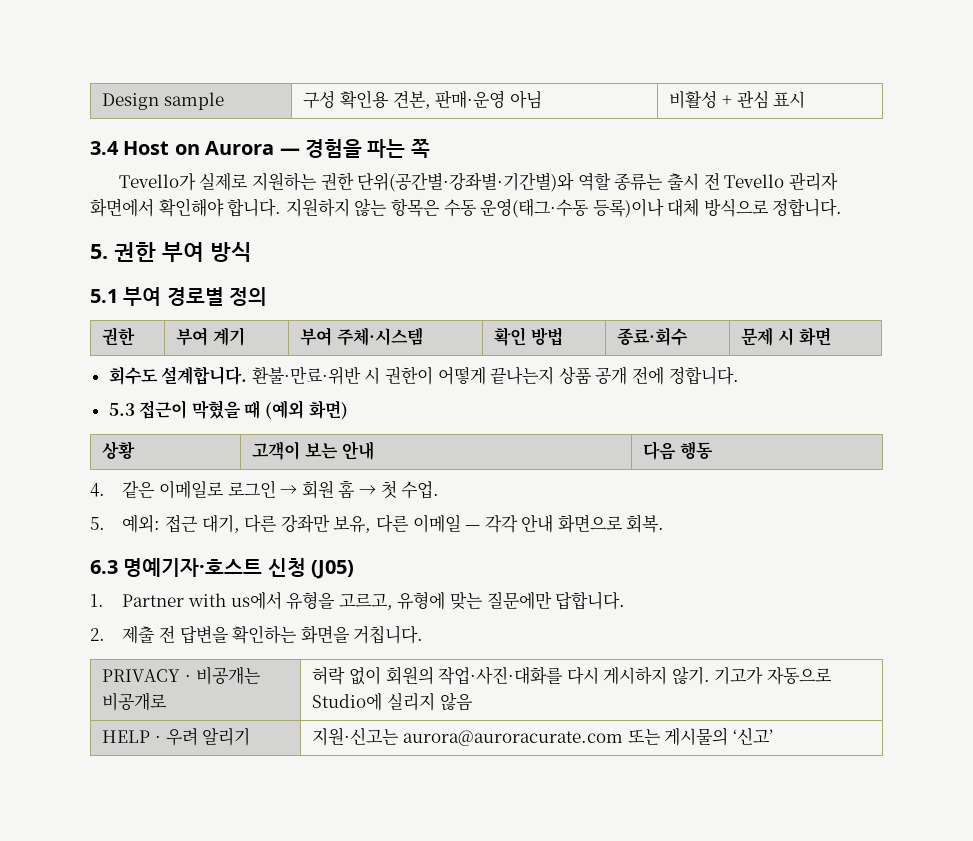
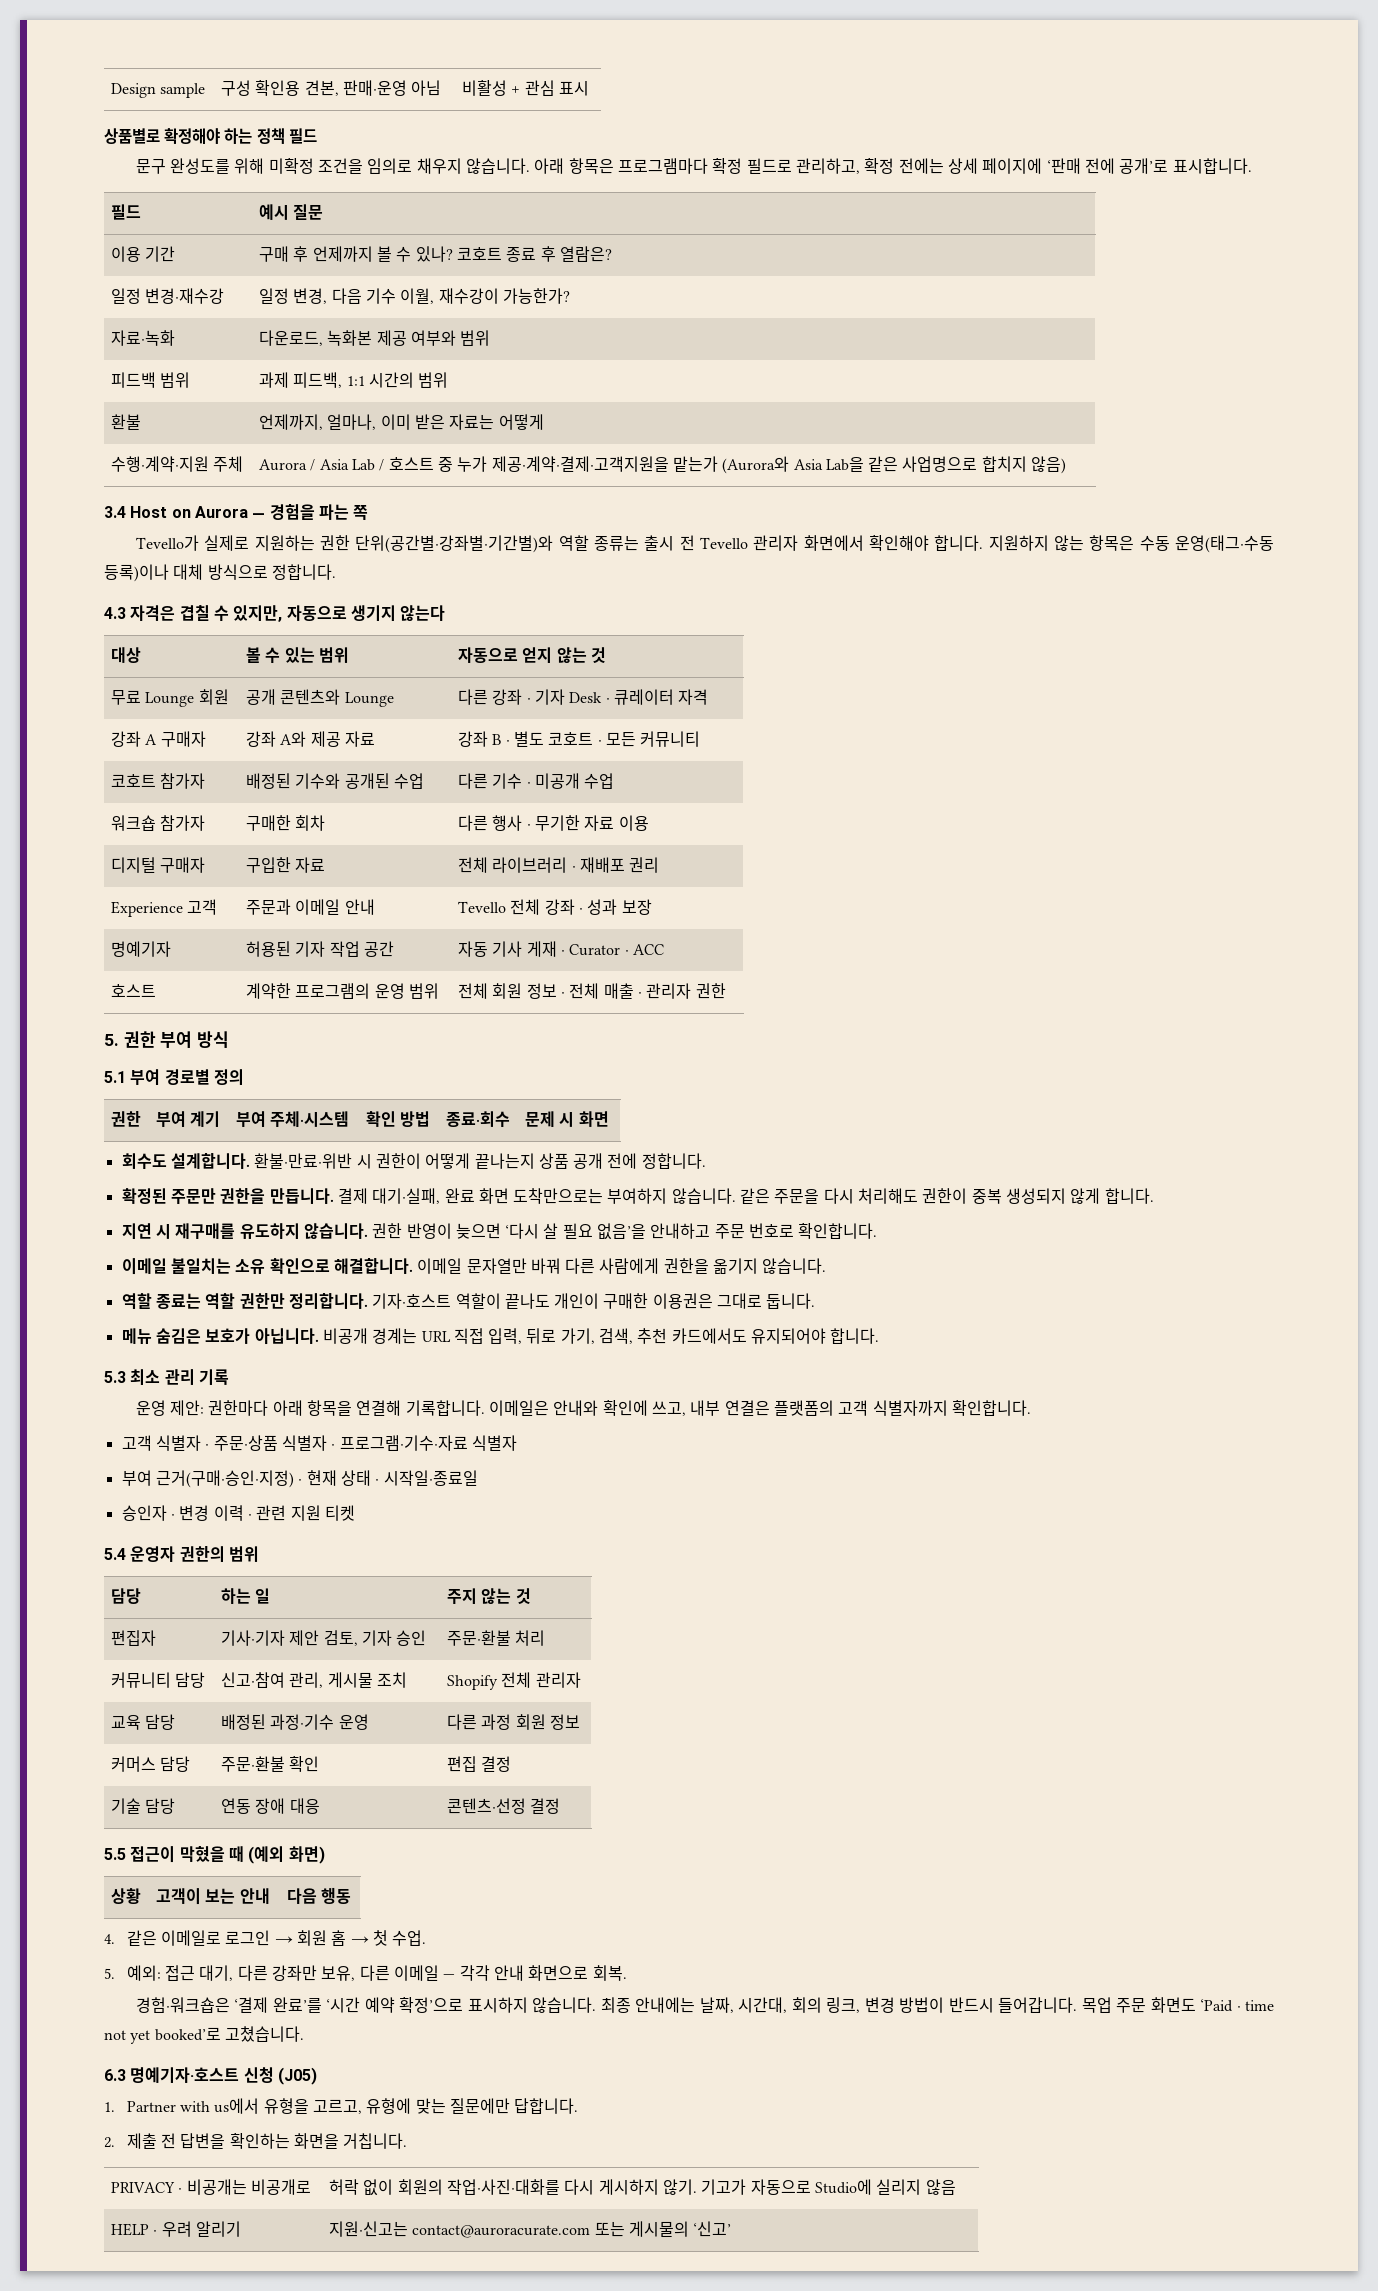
(806, 99) none -> [104,128,317,144] [135,158,1252,174] [111,204,142,220] [259,204,324,220] [111,246,176,262] [259,246,612,262] [111,288,225,304] [259,288,570,304] [111,330,176,346] [259,330,491,346] [111,372,191,388] [259,372,449,388] [111,414,142,430] [259,414,544,430] [111,456,244,472] [259,456,1067,474] // 상품별로 확정해야 하는 정책 필드 // 문구 완성도를 위해 미확정 조건을 임의로 채우지 않습니다. 아래 항목은 프로그램마다 확정 필드로 관리하고, 확정 전에는 상세 페이지에 ‘판매 전에 공개’로 표시합니다. // 필드 | 예시 질문 // 이용 기간 | 구매 후 언제까지 볼 수 있나? 코호트 종료 후 열람은? // 일정 변경·재수강 | 일정 변경, 다음 기수 이월, 재수강이 가능한가? // 자료·녹화 | 다운로드, 녹화본 제공 여부와 범위 // 피드백 범위 | 과제 피드백, 1:1 시간의 범위 // 환불 | 언제까지, 얼마나, 이미 받은 자료는 어떻게 // 수행·계약·지원 주체 | Aurora / Asia Lab / 호스트 중 누가 제공·계약·결제·고객지원을 맡는가 (Aurora와 Asia Lab을 같은 사업명으로 합치지 않음)
(843, 208) none -> [104,605,446,622] [111,647,142,663] [246,647,349,663] [458,647,606,663] [111,689,229,707] [246,689,394,707] [458,689,709,705] [111,731,206,747] [246,731,375,747] [458,731,701,747] [111,773,206,789] [246,773,424,789] [458,773,615,789] [111,815,206,831] [246,815,326,831] [458,815,649,831] [111,857,206,873] [246,857,326,873] [458,857,660,873] [111,899,218,917] [246,899,375,915] [458,899,652,915] [111,941,172,957] [246,941,394,957] [458,941,664,957] [111,984,157,997] [246,983,439,999] [458,983,726,999] // 4.3 자격은 겹칠 수 있지만, 자동으로 생기지 않는다 // 대상 | 볼 수 있는 범위 | 자동으로 얻지 않는 것 // 무료 Lounge 회원 | 공개 콘텐츠와 Lounge | 다른 강좌 · 기자 Desk · 큐레이터 자격 // 강좌 A 구매자 | 강좌 A와 제공 자료 | 강좌 B · 별도 코호트 · 모든 커뮤니티 // 코호트 참가자 | 배정된 기수와 공개된 수업 | 다른 기수 · 미공개 수업 // 워크숍 참가자 | 구매한 회차 | 다른 행사 · 무기한 자료 이용 // 디지털 구매자 | 구입한 자료 | 전체 라이브러리 · 재배포 권리 // Experience 고객 | 주문과 이메일 안내 | Tevello 전체 강좌 · 성과 보장 // 명예기자 | 허용된 기자 작업 공간 | 자동 기사 게재 · Curator · ACC // 호스트 | 계약한 프로그램의 운영 범위 | 전체 회원 정보 · 전체 매출 · 관리자 권한
[108,403,135,416] 5.3 -> [121,1188,1154,1204] [121,1223,878,1240] [121,1258,827,1275] [121,1293,816,1309] [121,1328,880,1345] [104,1369,229,1385] [135,1400,1031,1416] [121,1435,517,1451] [121,1470,478,1488] [121,1505,355,1521] [104,1546,259,1562] [111,1588,142,1604] [221,1588,271,1604] [447,1588,531,1604] [111,1630,157,1646] [221,1630,427,1646] [447,1630,546,1646] [111,1672,206,1688] [221,1672,407,1688] [447,1672,581,1690] [111,1714,176,1730] [221,1714,369,1730] [447,1714,580,1730] [111,1756,191,1772] [221,1756,320,1772] [447,1756,512,1772] [111,1798,176,1814] [221,1798,320,1814] [447,1798,561,1814] [104,1848,126,1860] 확정된 주문만 권한을 만듭니다. 결제 대기·실패, 완료 화면 도착만으로는 부여하지 않습니다. 같은 주문을 다시 처리해도 권한이 중복 생성되지 않게 합니다. // 지연 시 재구매를 유도하지 않습니다. 권한 반영이 늦으면 ‘다시 살 필요 없음’을 안내하고 주문 번호로 확인합니다. // 이메일 불일치는 소유 확인으로 해결합니다. 이메일 문자열만 바꿔 다른 사람에게 권한을 옮기지 않습니다. // 역할 종료는 역할 권한만 정리합니다. 기자·호스트 역할이 끝나도 개인이 구매한 이용권은 그대로 둡니다. // 메뉴 숨김은 보호가 아닙니다. 비공개 경계는 URL 직접 입력, 뒤로 가기, 검색, 추천 카드에서도 유지되어야 합니다. // 5.3 최소 관리 기록 // 운영 제안: 권한마다 아래 항목을 연결해 기록합니다. 이메일은 안내와 확인에 쓰고, 내부 연결은 플랫폼의 고객 식별자까지 확인합니다. // 고객 식별자 · 주문·상품 식별자 · 프로그램·기수·자료 식별자 // 부여 근거(구매·승인·지정) · 현재 상태 · 시작일·종료일 // 승인자 · 변경 이력 · 관련 지원 티켓 // 5.4 운영자 권한의 범위 // 담당 | 하는 일 | 주지 않는 것 // 편집자 | 기사·기자 제안 검토, 기자 승인 | 주문·환불 처리 // 커뮤니티 담당 | 신고·참여 관리, 게시물 조치 | Shopify 전체 관리자 // 교육 담당 | 배정된 과정·기수 운영 | 다른 과정 회원 정보 // 커머스 담당 | 주문·환불 확인 | 편집 결정 // 기술 담당 | 연동 장애 대응 | 콘텐츠·선정 결정 // 5.5
(665, 523) none -> [135,1997,1274,2013] [104,2026,304,2044] // 경험·워크숍은 ‘결제 완료’를 ‘시간 예약 확정’으로 표시하지 않습니다. 최종 안내에는 날짜, 시간대, 회의 링크, 변경 방법이 반드시 들어갑니다. 목업 주문 화면도 ‘Paid · time not yet booked’로 고쳤습니다.
[402,730,623,746] aurora@auroracurate.com -> [412,2225,591,2238] contact@auroracurate.com

